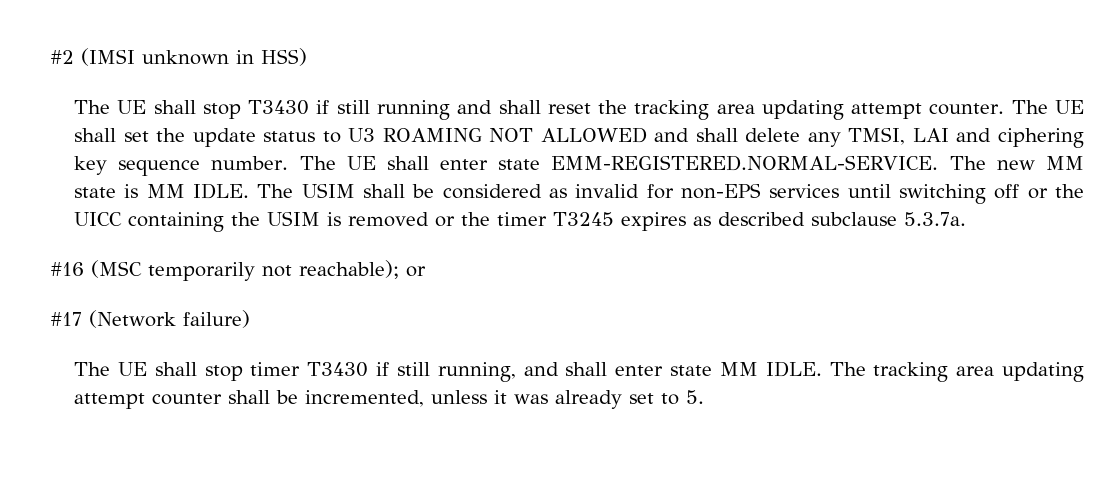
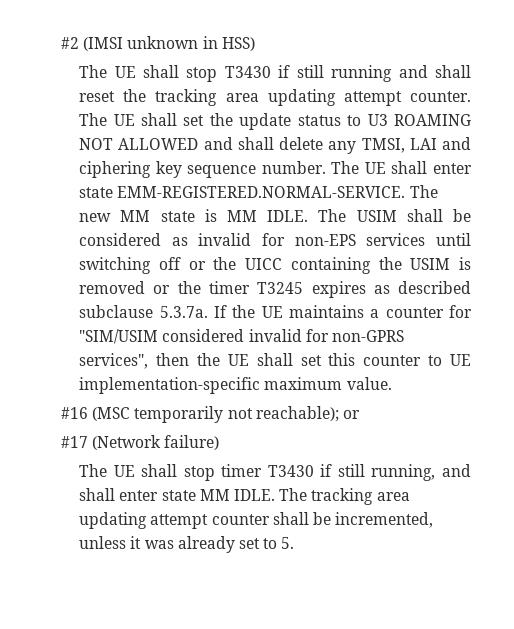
(967, 219) none -> [213,305,472,318] [79,329,404,344] [79,353,471,369] [79,377,392,394] If the UE maintains a counter for "SIM/USIM considered invalid for non-GPRS services", then the UE shall set this counter to UE implementation-specific maximum value.

